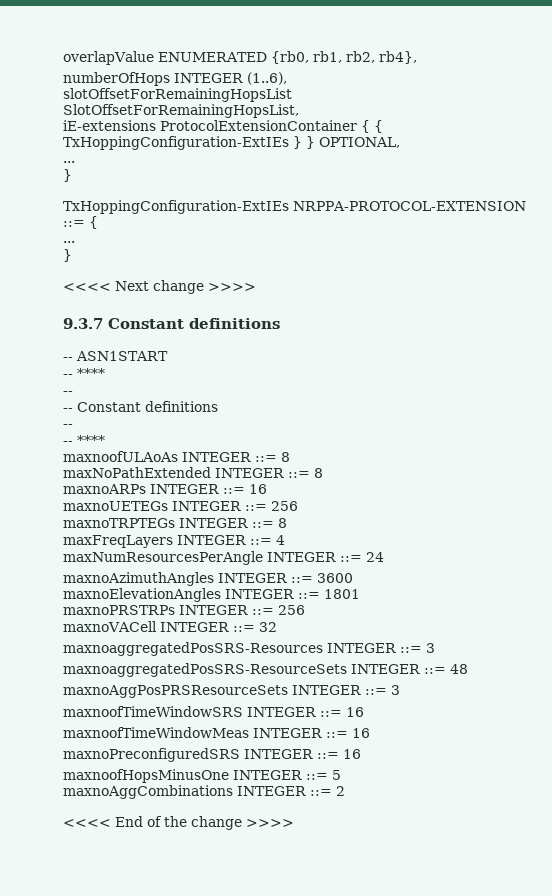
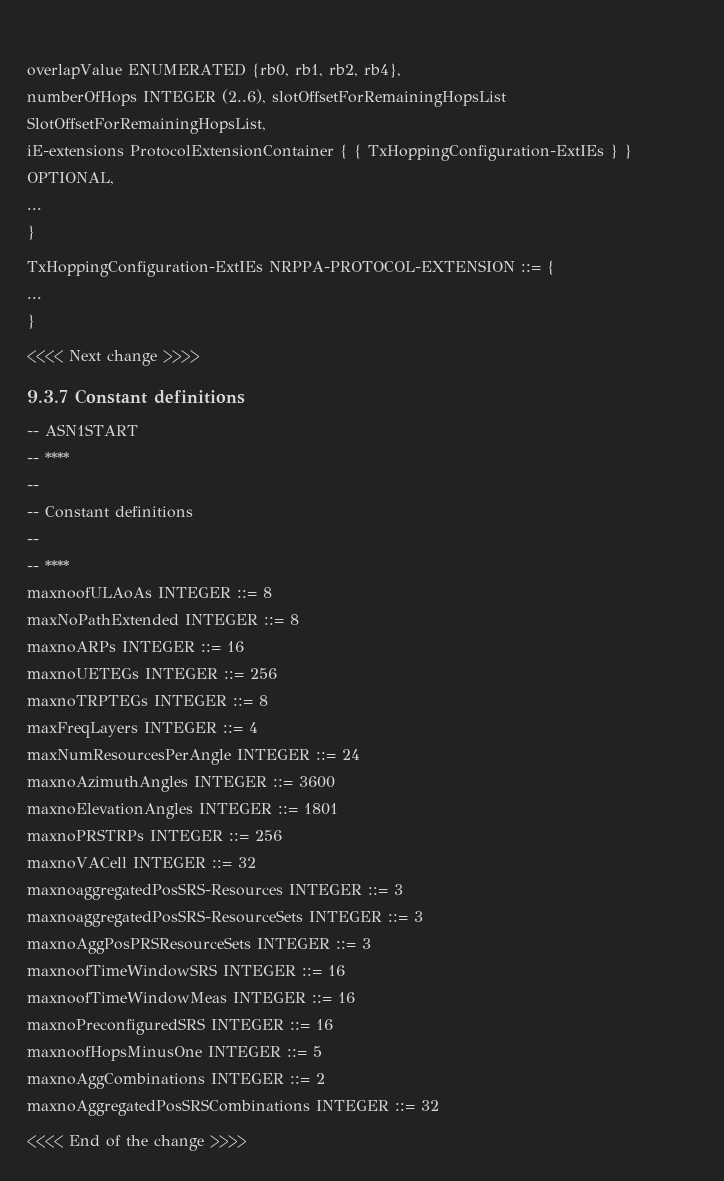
[247,72,287,85] (1..6), // -> [222,89,266,104] (2..6),
[450,664,468,674] 48 -> [414,911,423,922] 3
(345, 791) none -> [27,1099,439,1116] // maxnoAggregatedPosSRSCombinations INTEGER ::= 32

